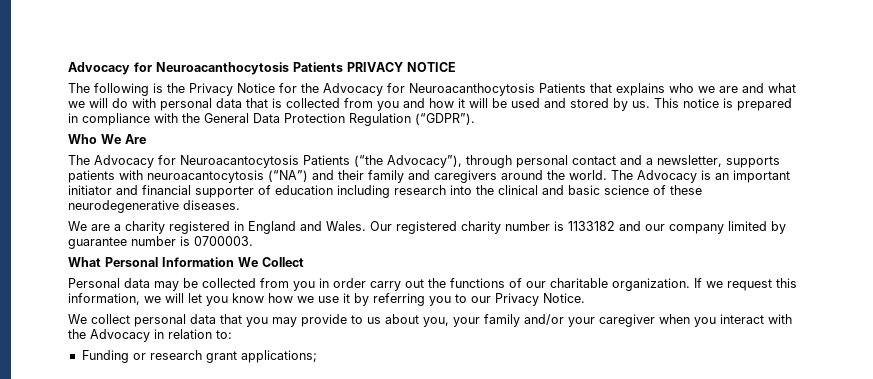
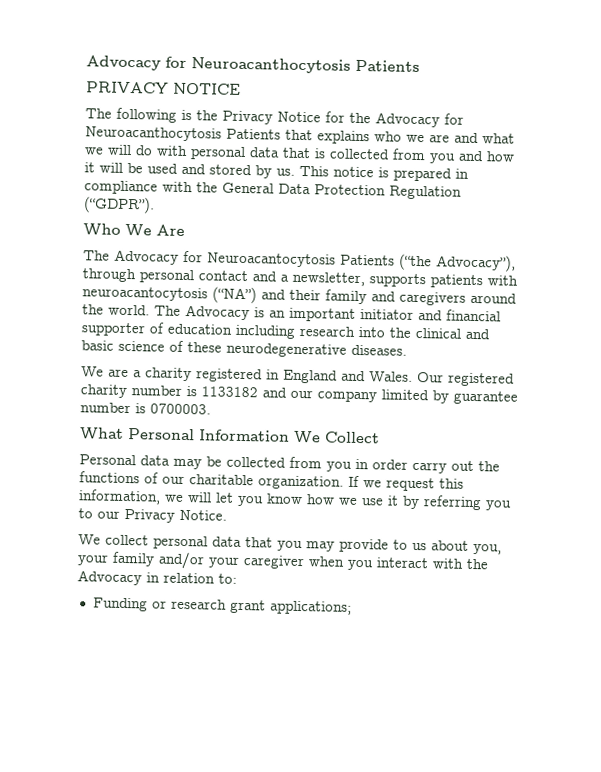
[68,62,343,75] Advocacy for Neuroacanthocytosis Patients -> [86,55,420,74] Advocacy for Neuroacanthocytosis Patients //

